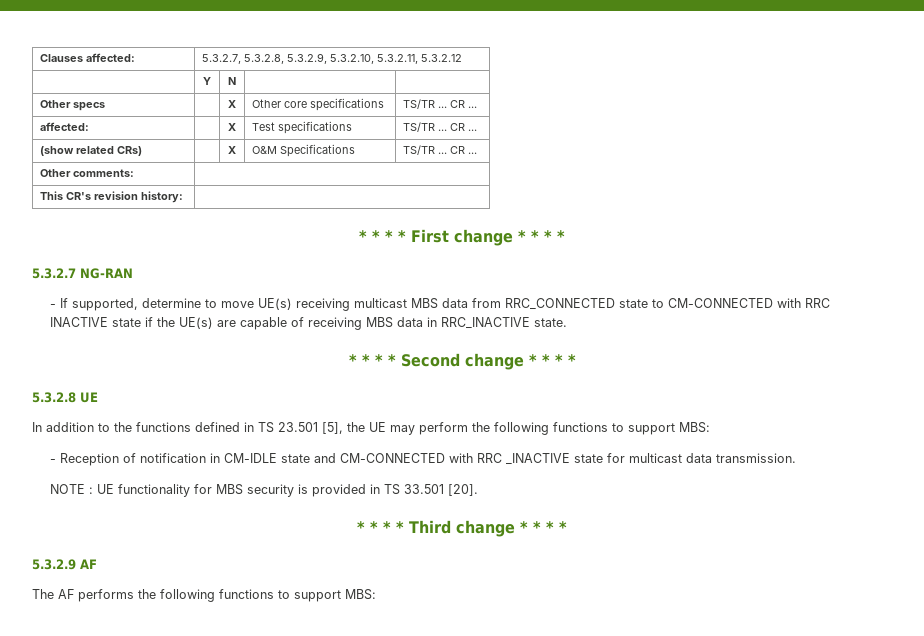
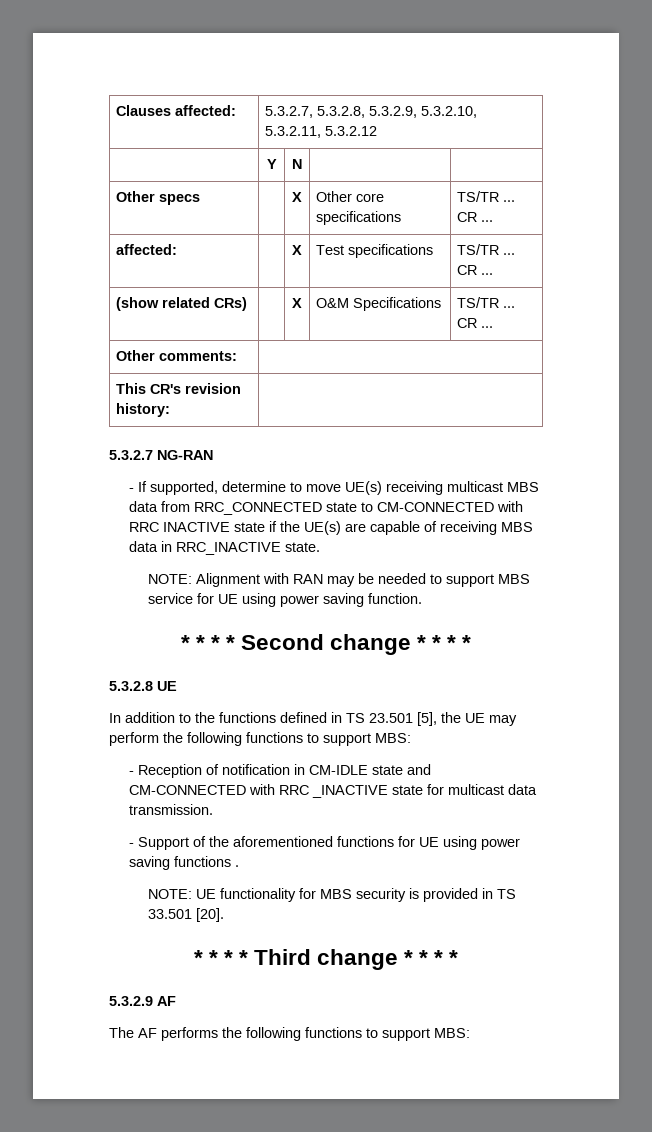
[359,229,565,246] // * * * * First change * * * * -> (170, 410) none
(568, 322) none -> [148,573,531,587] [148,593,423,607] // NOTE: Alignment with RAN may be needed to support MBS service for UE using power saving function.
[50,484,94,494] NOTE : -> [128,836,520,850] [128,856,239,870] [148,889,193,899] - Support of the aforementioned functions for UE using power saving functions . // NOTE:

